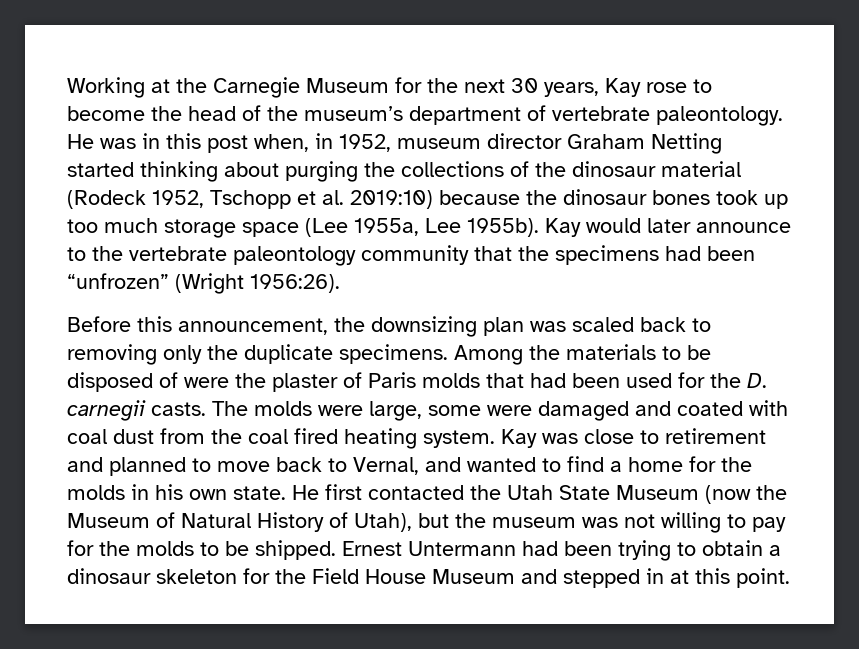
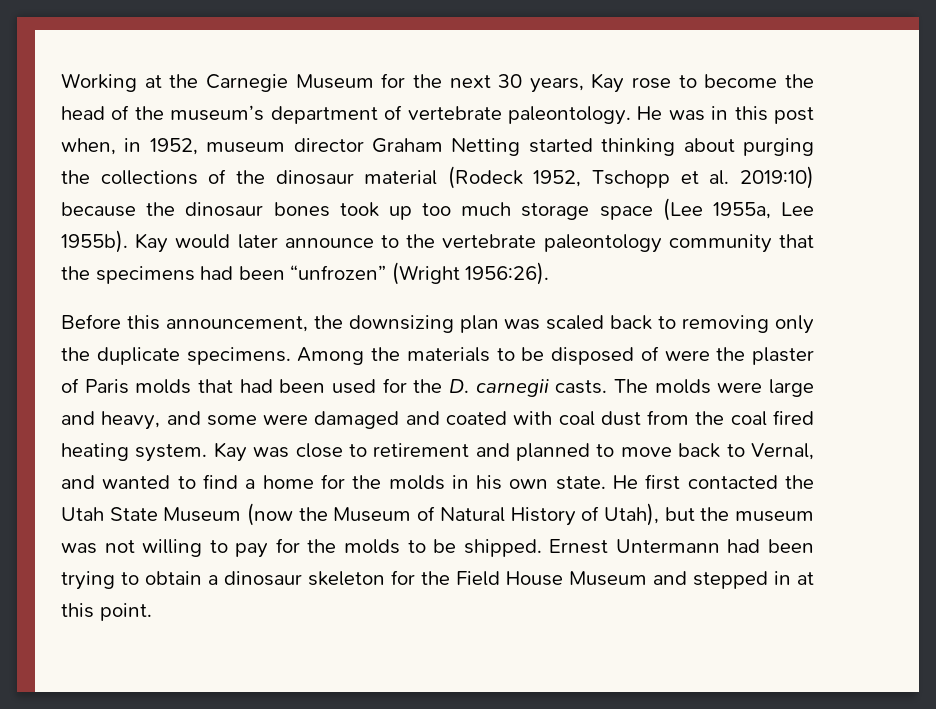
[369,401,422,421] large, -> [769,379,814,397] [61,411,201,430] large and heavy, and

